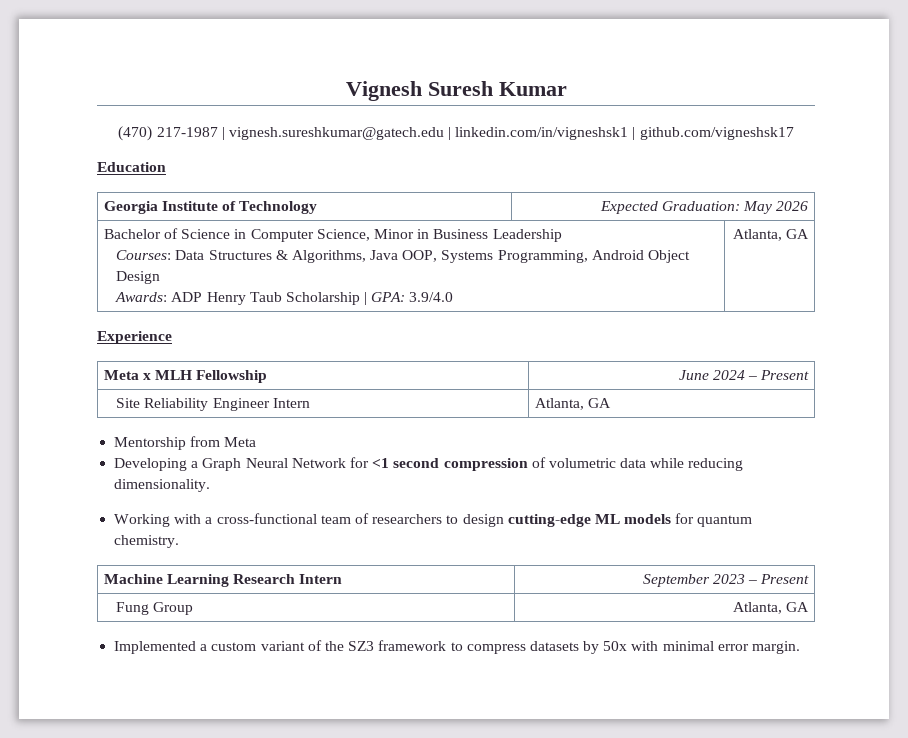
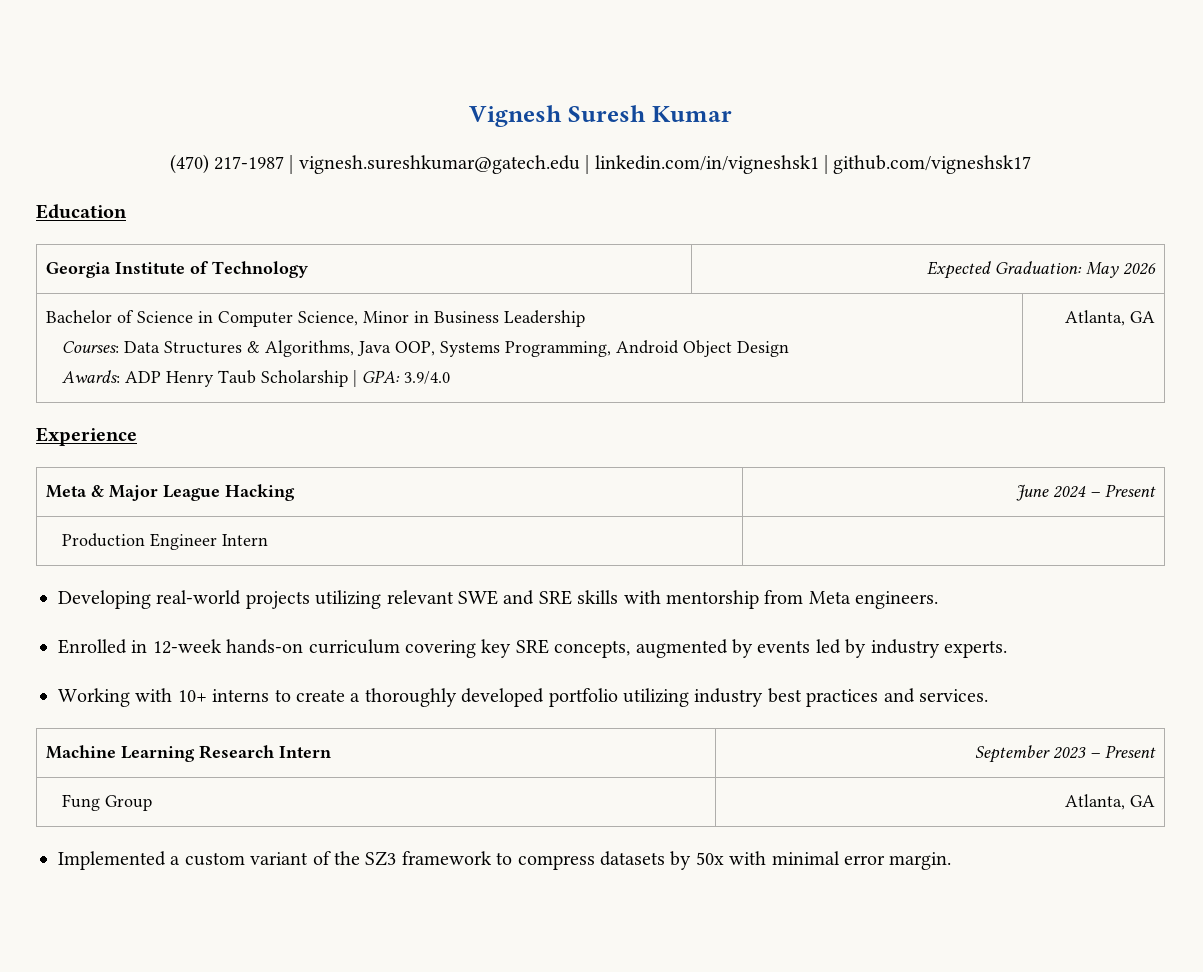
[143,370,268,383] x MLH Fellowship -> [90,484,295,501] & Major League Hacking
[116,398,209,411] Site Reliability -> [62,533,146,547] Production
[534,398,612,410] [114,436,257,450] [114,457,744,471] [114,479,211,492] [114,513,753,527] [114,535,180,548] Atlanta, GA // Mentorship from Meta // Developing a Graph Neural Network for <1 second compression of volumetric data while reducing dimensionality. // Working with a cross-functional team of researchers to design cutting-edge ML models for quantum chemistry. -> [58,590,939,609] [58,639,1007,658] [58,688,988,707] // Developing real-world projects utilizing relevant SWE and SRE skills with mentorship from Meta engineers. // Enrolled in 12-week hands-on curriculum covering key SRE concepts, augmented by events led by industry experts. // Working with 10+ interns to create a thoroughly developed portfolio utilizing industry best practices and services.

